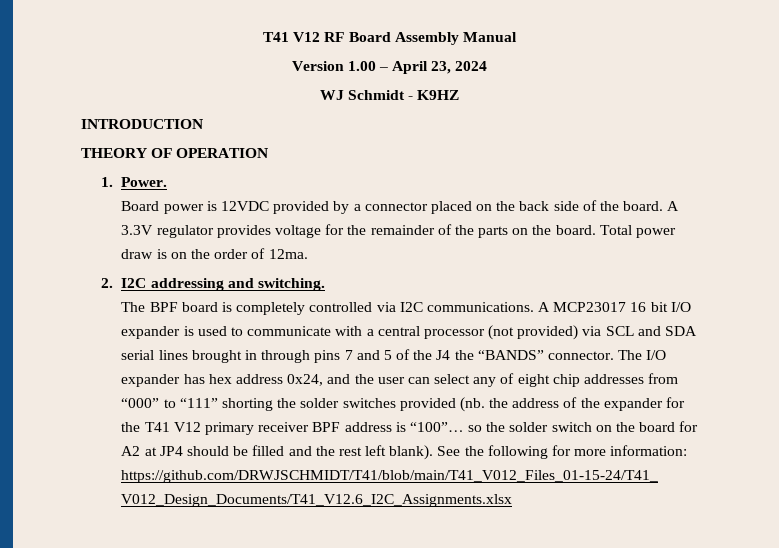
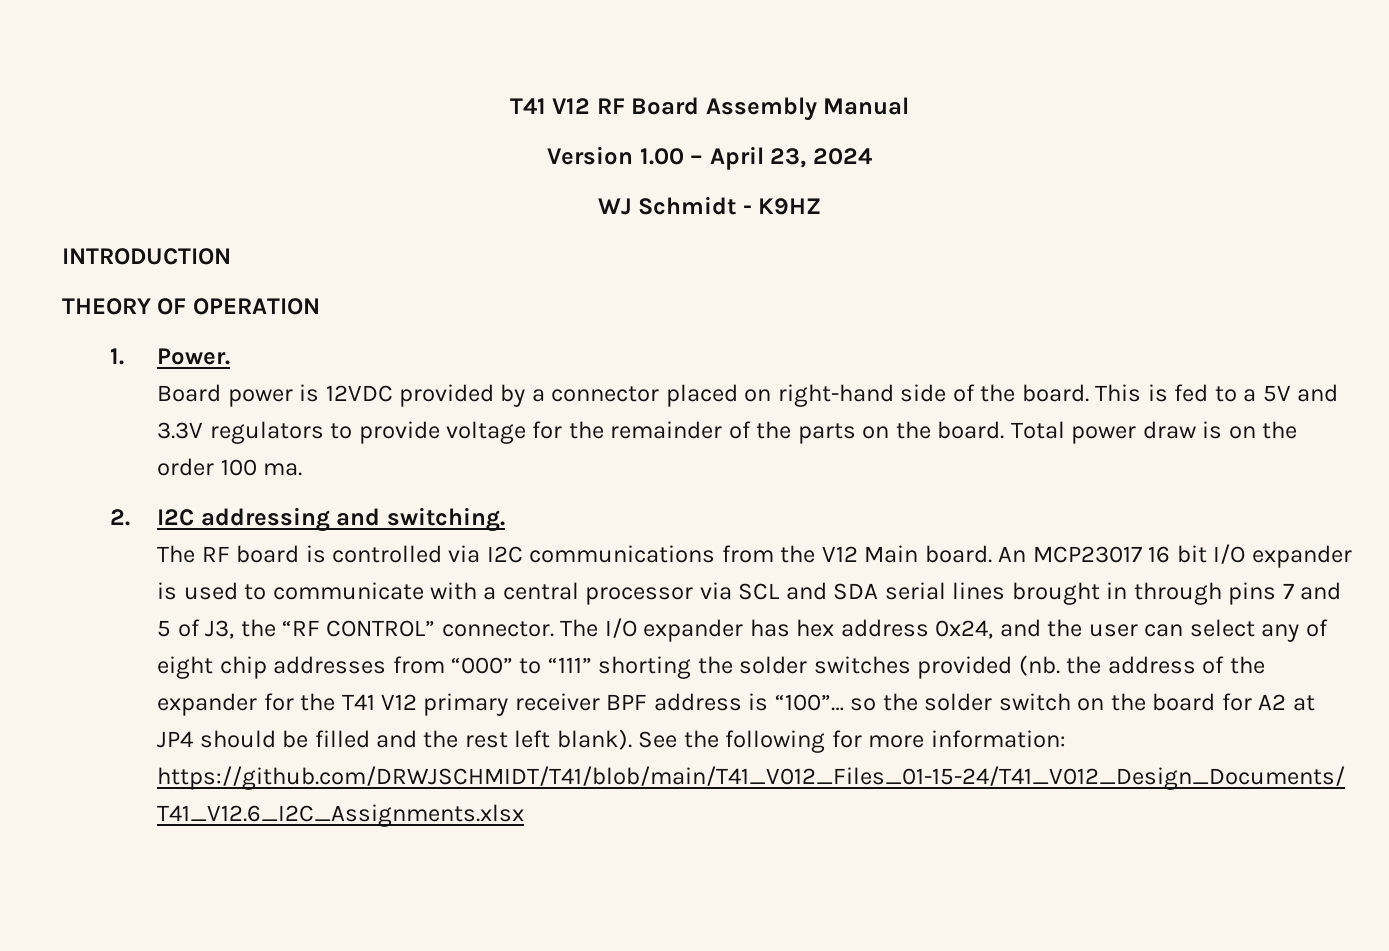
[496,201,550,211] the back -> [777,384,894,407] right-hand
[667,201,680,211] [121,225,271,238] A 3.3V regulator provides -> [1095,384,1339,402] [157,421,440,444] This is fed to a 5V and 3.3V regulators to provide
[251,248,308,259] of 12ma. -> [220,459,303,476] 100 ma.
[149,302,178,312] BPF -> [201,546,230,562] RF
[236,302,306,315] completely -> (326, 554) none
[426,302,551,312] communications. A -> [529,545,1027,563] communications from the V12 Main board. An
[488,325,579,340] (not provided) -> (694, 596) none
[413,350,544,360] the J4 the “BANDS” -> [205,619,436,639] J3, the “RF CONTROL”

